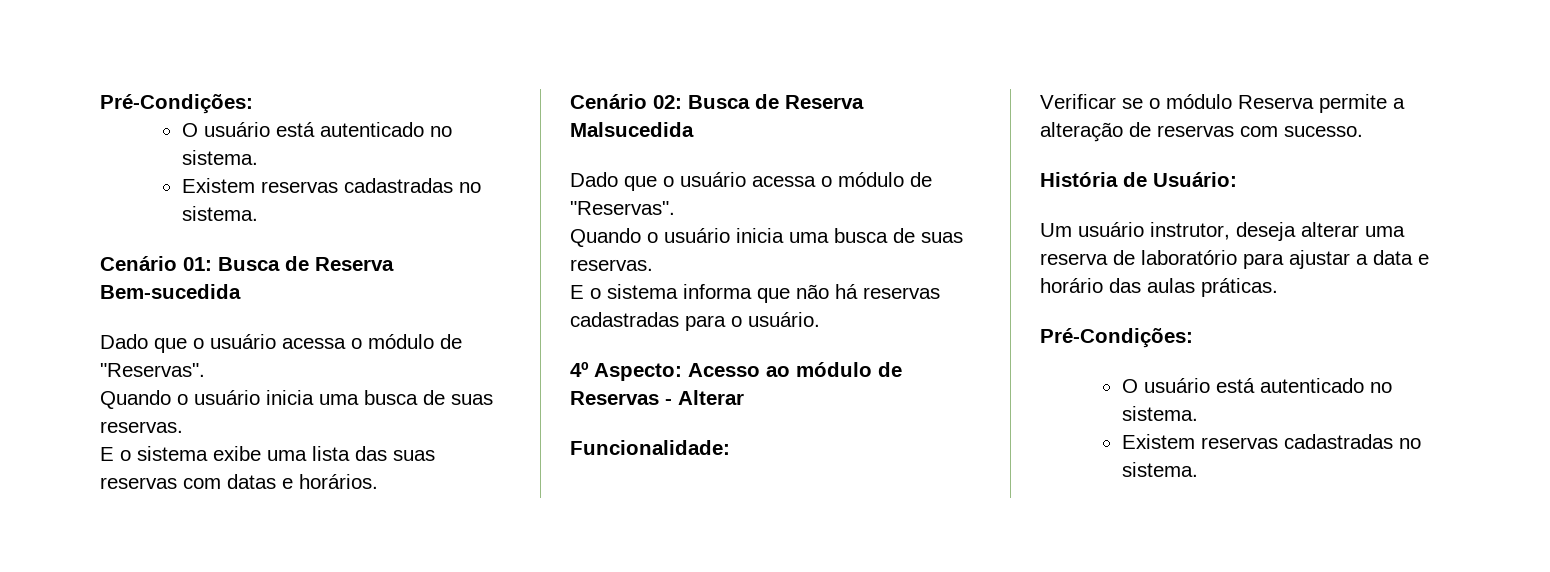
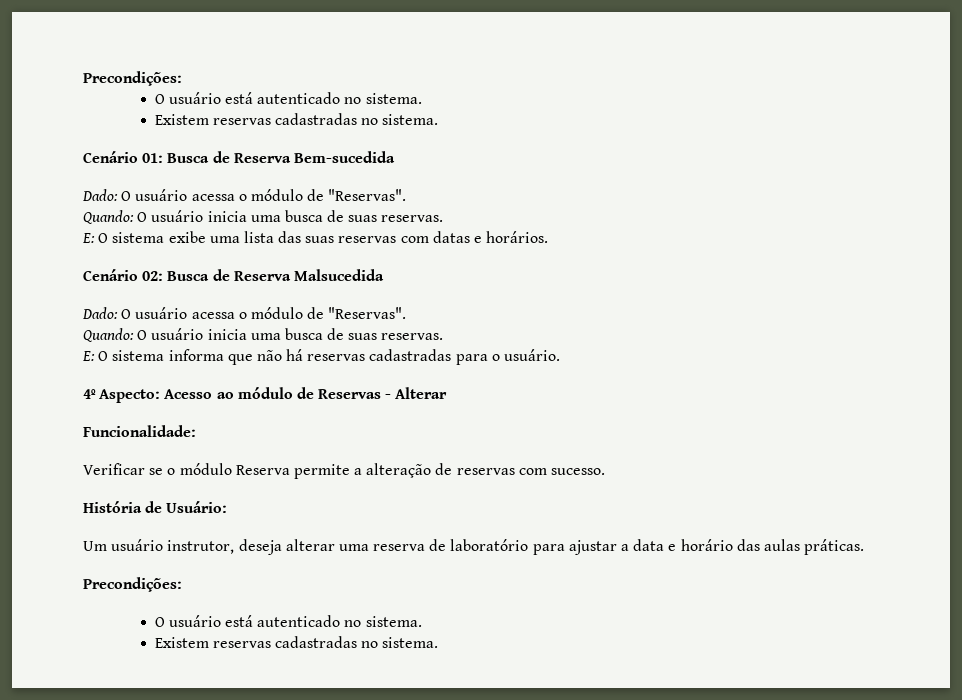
[100,94,253,114] Pré-Condições: -> [83,71,182,86] Precondições:
[100,334,462,353] [100,363,205,377] [100,390,493,409] [100,421,183,433] [100,447,131,461] Dado que o usuário acessa o módulo de "Reservas". // Quando o usuário inicia uma busca de suas reservas. // E o -> [82,189,407,201] [83,210,444,224] [82,233,109,243] Dado: O usuário acessa o módulo de "Reservas". // Quando: O usuário inicia uma busca de suas reservas. // E: O
[570,172,932,191] [570,201,675,215] [570,228,963,247] [570,259,653,271] [570,285,601,299] Dado que o usuário acessa o módulo de "Reservas". // Quando o usuário inicia uma busca de suas reservas. // E o -> [82,307,407,319] [83,328,444,342] [82,351,109,361] Dado: O usuário acessa o módulo de "Reservas". // Quando: O usuário inicia uma busca de suas reservas. // E: O
[1040,328,1193,348] Pré-Condições: -> [83,577,182,592] Precondições:

